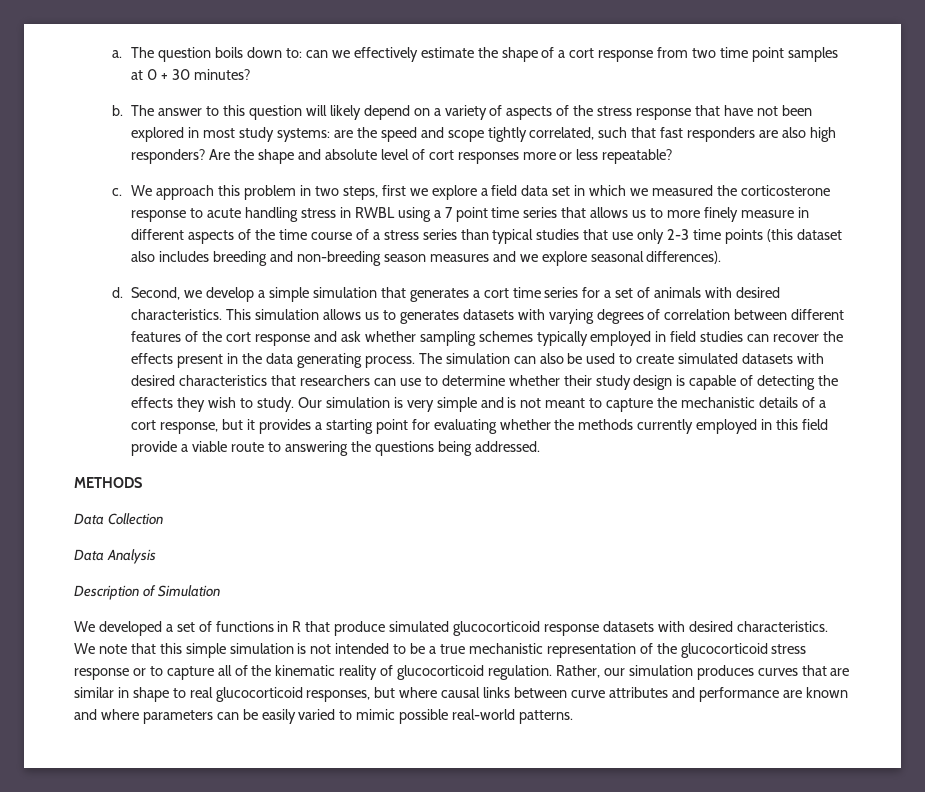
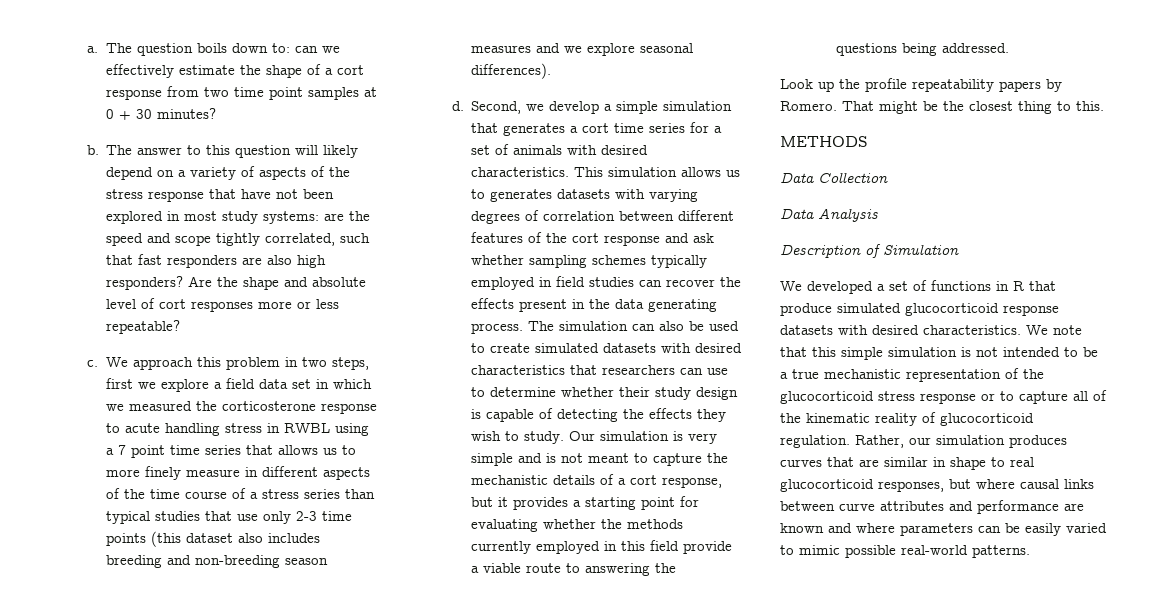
(540, 446) none -> [780,78,1062,92] [780,101,1104,114] // Look up the profile repeatability papers by Romero. That might be the closest thing to this.

